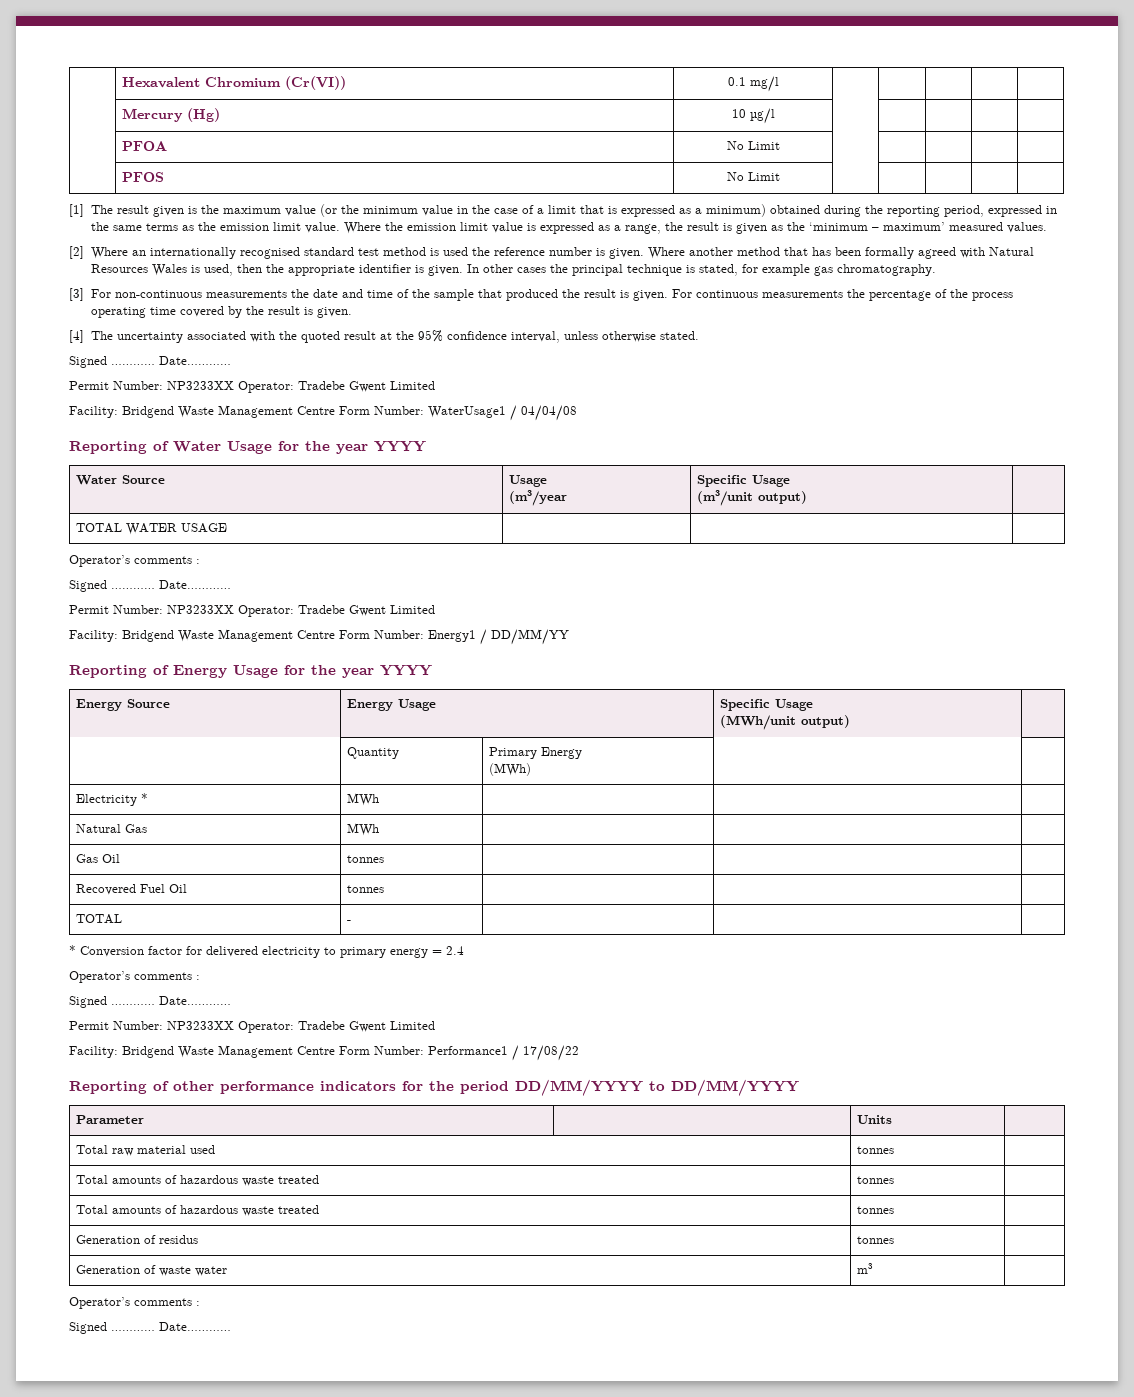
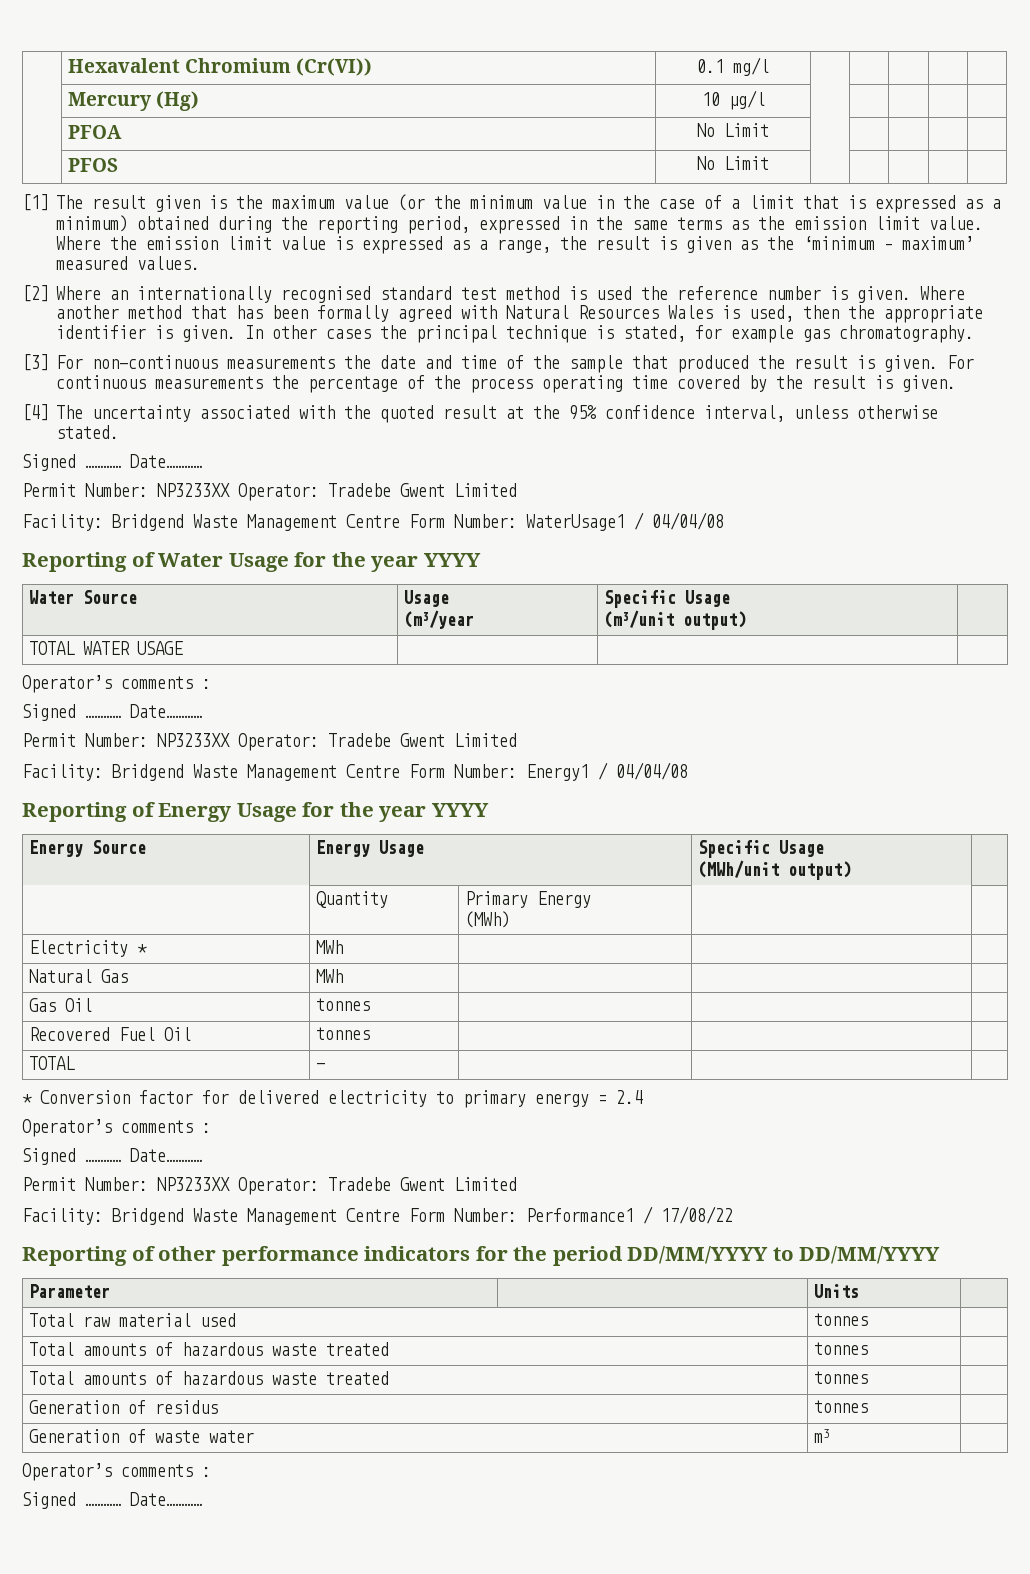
[491,629,569,645] DD/MM/YY -> [616,762,688,780] 04/04/08

